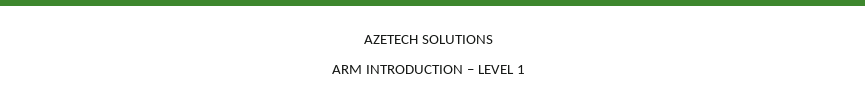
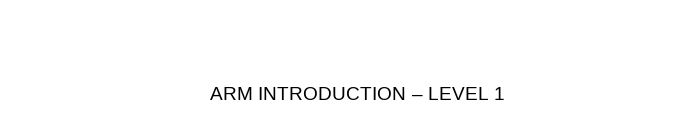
[364,35,493,44] AZETECH SOLUTIONS // -> (210, 93) none

